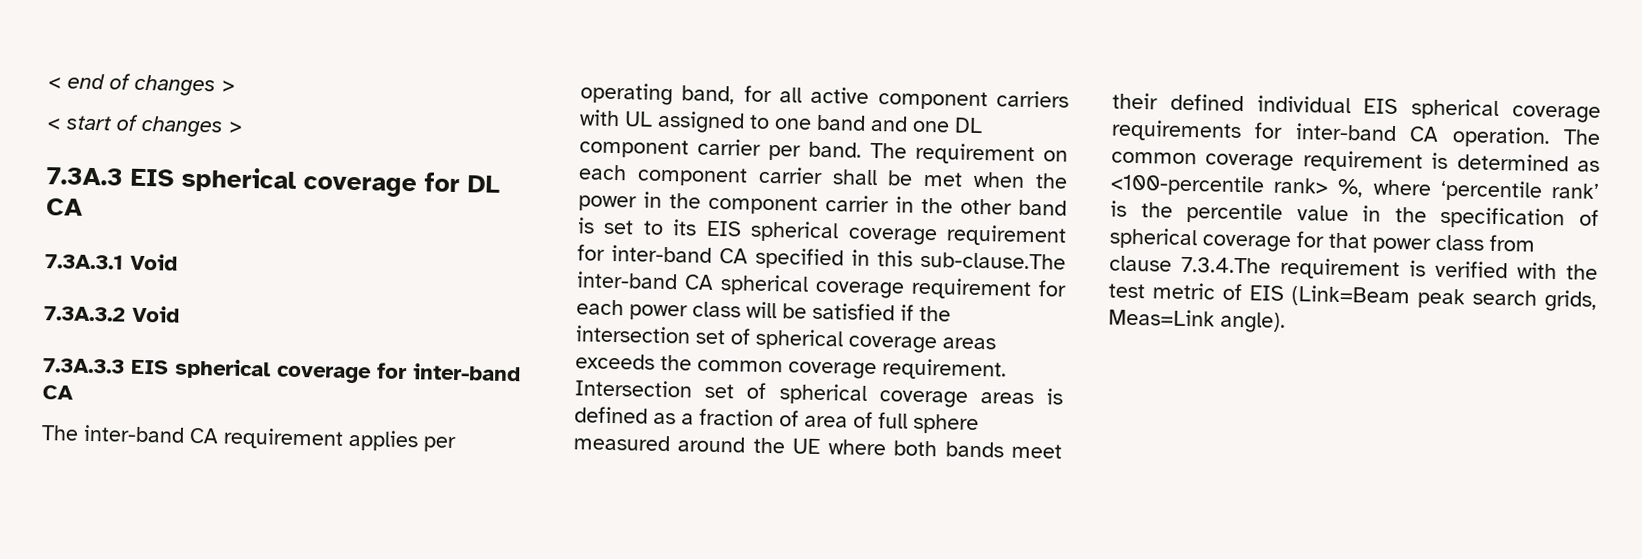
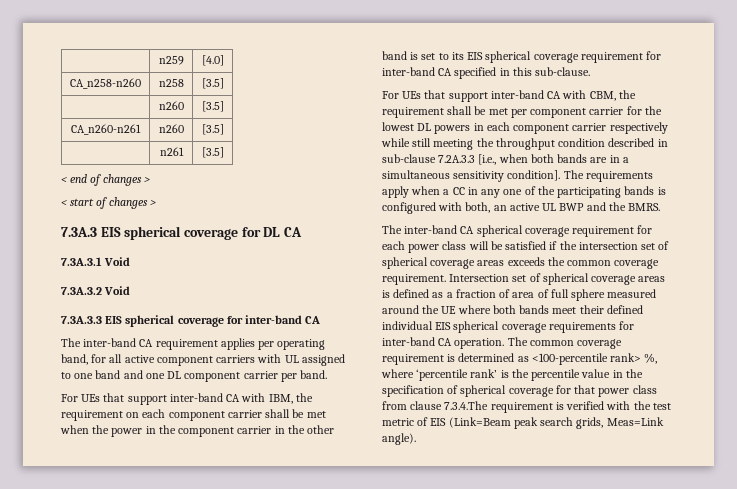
(48, 83) none -> [158,56,184,65] [201,55,224,66] [70,78,141,89] [158,79,184,87] [201,78,224,89] [158,101,184,110] [201,101,224,112] [71,124,141,135] [158,124,184,133] [201,124,224,135] [159,147,184,156] [201,147,224,158] | n259 | [4.0] // CA_n258-n260 | n258 | [3.5] // | n260 | [3.5] // CA_n260-n261 | n260 | [3.5] // | n261 | [3.5] //
[870,142,907,159] The -> [61,393,313,405] // For UEs that support inter-band CA with IBM, the
[920,251,1066,270] sub-clause.The -> [535,67,591,76] [382,90,636,102] [382,106,662,118] [382,122,668,134] [381,138,668,150] [382,154,629,165] [382,170,653,182] [382,186,666,198] [382,202,661,214] [382,225,402,234] sub-clause. // For UEs that support inter-band CA with CBM, the requirement shall be met per component carrier for the lowest DL powers in each component carrier respectively while still meeting the throughput condition described in sub-clause 7.2A.3.3 [i.e., when both bands are in a simultaneous sensitivity condition]. The requirements apply when a CC in any one of the participating bands is configured with both, an active UL BWP and the BMRS. // The

